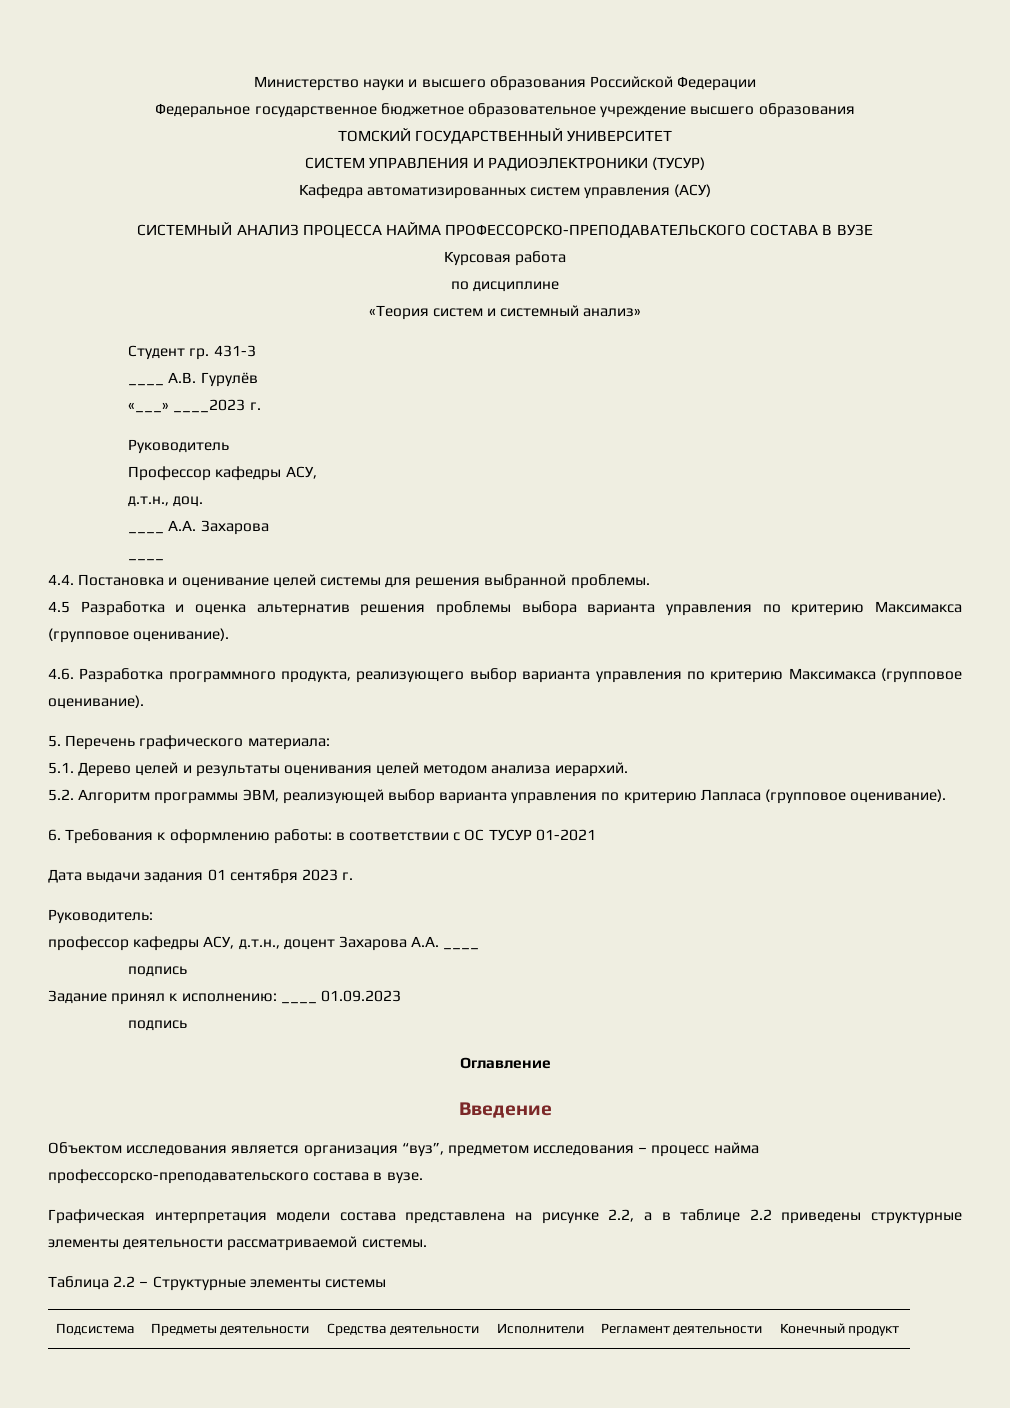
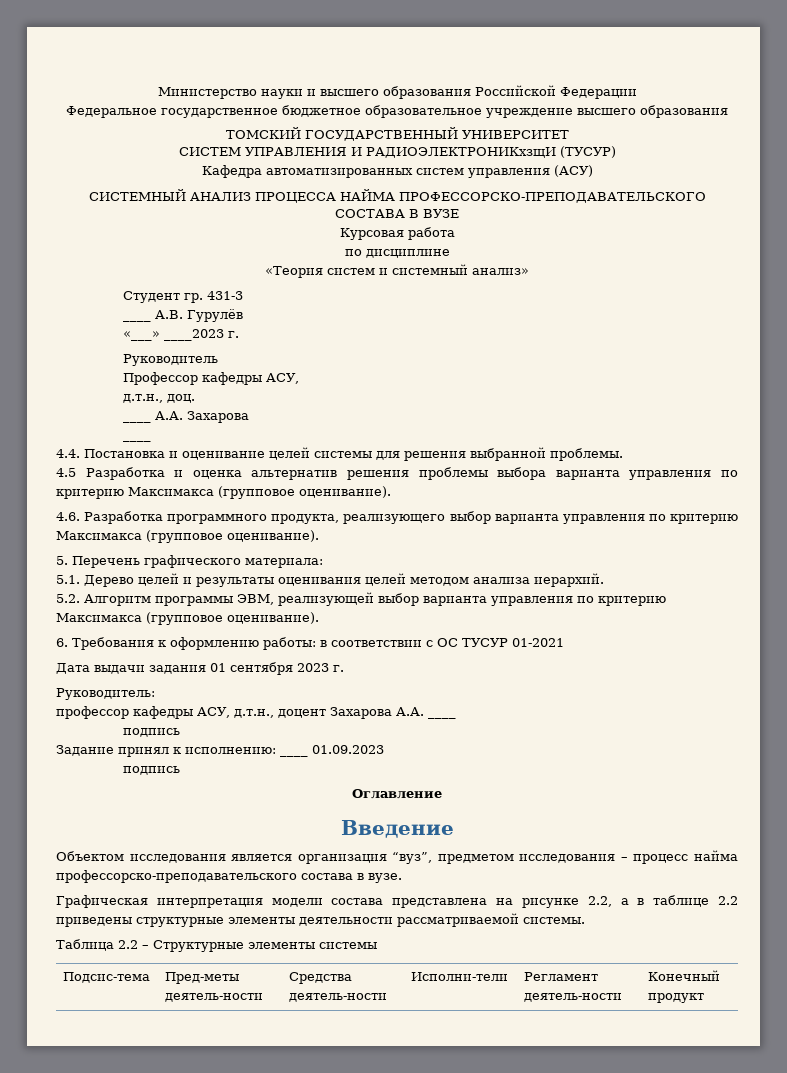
[487,157,648,171] РАДИОЭЛЕКТРОНИКИ -> [365,147,556,158] РАДИОЭЛЕКТРОНИКхзщИ
[700,789,761,801] Лапласа -> [56,613,142,622] Максимакса
[55,1323,135,1335] [150,1323,310,1336] Подсистема | Предметы деятельности -> [63,972,151,983] [165,972,240,984] [165,993,264,1002] Подсис-тема | Пред-меты деятель-ности
[390,1326,480,1335] [496,1323,584,1334] деятельности | Исполнители -> [289,993,388,1002] [411,972,509,981] деятель-ности | Исполни-тели
[673,1326,763,1335] деятельности -> [524,993,623,1002] деятель-ности

